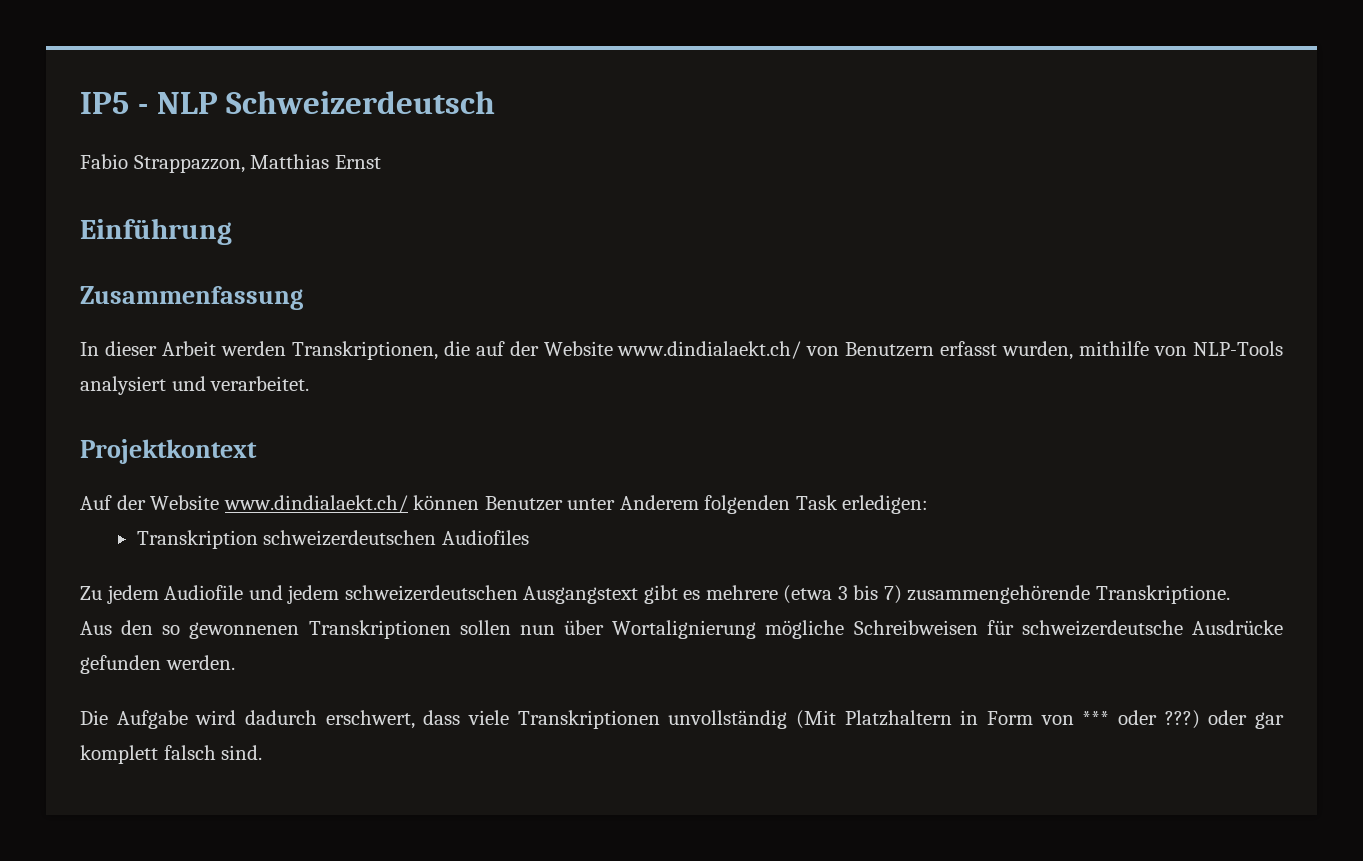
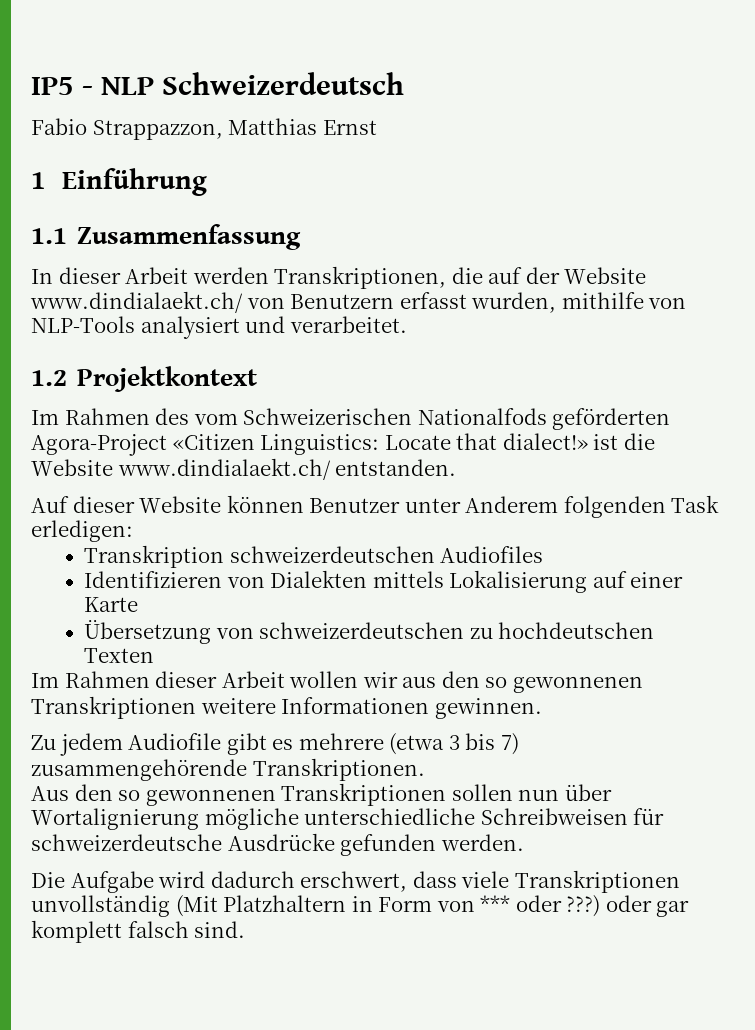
(381, 162) none -> [31,172,46,189] 1
(232, 231) none -> [31,228,67,244] 1.1
(310, 383) none -> [31,370,67,386] 1.2
[80,495,408,513] Auf der Website www.dindialaekt.ch/ -> [31,408,671,430] [31,433,655,456] [31,458,457,480] [31,496,222,513] Im Rahmen des vom Schweizerischen Nationalfods geförderten Agora-Project «Citizen Linguistics: Locate that dialect!» ist die Website www.dindialaekt.ch/ entstanden. // Auf dieser Website
(529, 537) none -> [84,570,684,593] [84,597,139,612] [84,620,655,644] [84,648,155,663] [31,671,643,693] [31,696,542,719] // Identifizieren von Dialekten mittels Lokalisierung auf einer Karte // Übersetzung von schweizerdeutschen zu hochdeutschen Texten // Im Rahmen dieser Arbeit wollen wir aus den so gewonnenen Transkriptionen weitere Informationen gewinnen.
[248,585,639,604] und jedem schweizerdeutschen Ausgangstext -> (222, 741) none
[1096,585,1231,604] Transkriptione. -> [252,758,425,781] Transkriptionen.
(845, 629) none -> [304,808,476,825] unterschiedliche

